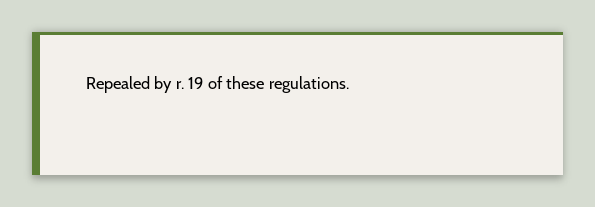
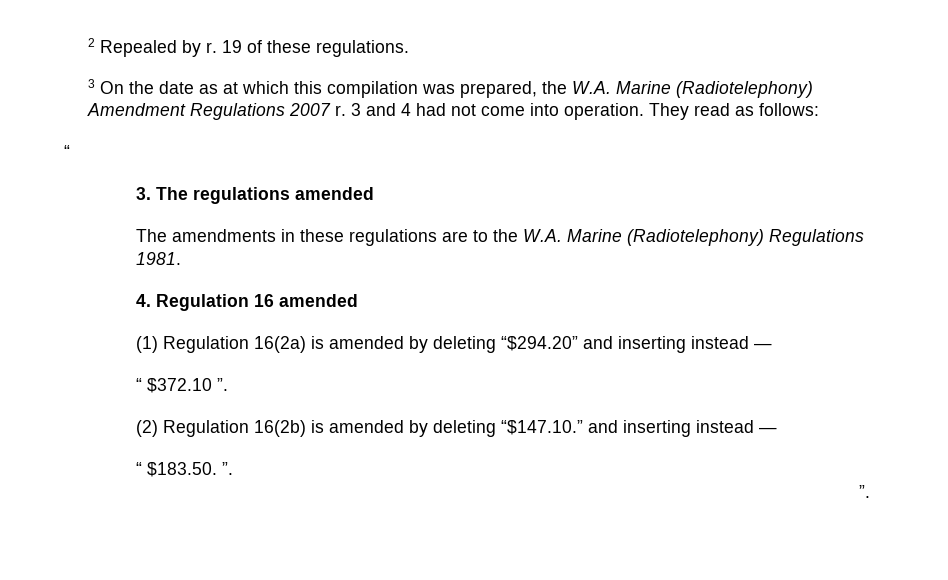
(85, 84) none -> [87,38,95,47] 2
(349, 84) none -> [87,79,813,98] [86,103,819,120] [64,145,70,158] [135,187,374,204] [135,229,864,246] [135,252,181,265] [135,294,358,311] [135,336,772,353] [135,378,228,393] [135,420,777,437] [135,462,233,477] [859,485,870,498] // 3 On the date as at which this compilation was prepared, the W.A. Marine (Radiotelephony) Amendment Regulations 2007 r. 3 and 4 had not come into operation. They read as follows: // “ // 3. The regulations amended // The amendments in these regulations are to the W.A. Marine (Radiotelephony) Regulations 1981. // 4. Regulation 16 amended // (1) Regulation 16(2a) is amended by deleting “$294.20” and inserting instead — // “ $372.10 ”. // (2) Regulation 16(2b) is amended by deleting “$147.10.” and inserting instead — // “ $183.50. ”. // ”.

